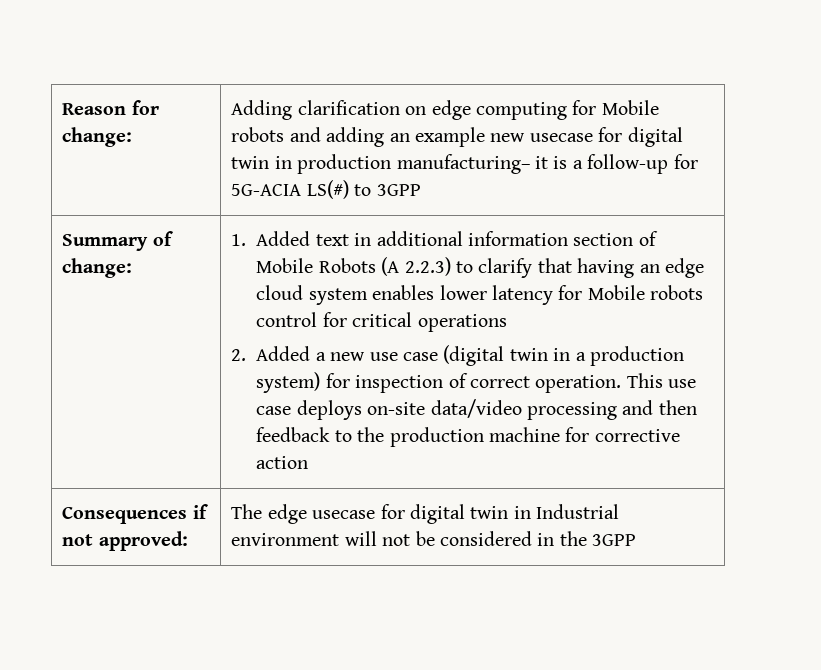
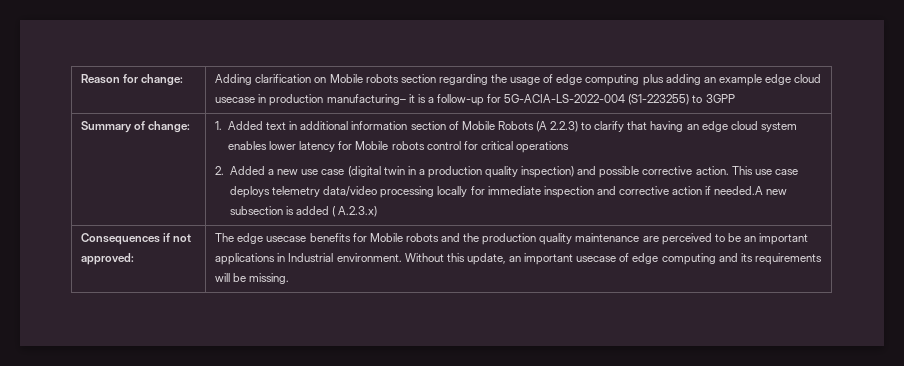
[431,100,659,120] [231,127,683,147] [231,156,270,169] edge computing for Mobile robots and adding an example new usecase for digital twin -> [329,74,822,86] [215,97,256,103] Mobile robots section regarding the usage of edge computing plus adding an example edge cloud usecase
[231,180,349,199] 5G-ACIA LS(#) -> [504,94,690,105] 5G-ACIA-LS-2022-004 (S1-223255)
[256,372,622,393] system) for inspection of correct operation. -> [485,166,729,178] quality inspection) and possible corrective action.
[367,402,426,415] on-site -> [272,186,321,197] telemetry
[622,400,697,415] [256,427,680,447] [256,456,309,469] and then feedback to the production machine for corrective action -> [437,186,788,198] [230,206,378,217] locally for immediate inspection and corrective action if needed.A new subsection is added ( A.2.3.x)
[380,504,620,524] [231,531,637,546] for digital twin in Industrial environment will not be considered in the 3GPP -> [309,233,809,245] [215,253,822,265] [215,273,290,284] benefits for Mobile robots and the production quality maintenance are perceived to be an important applications in Industrial environment. Without this update, an important usecase of edge computing and its requirements will be missing.

